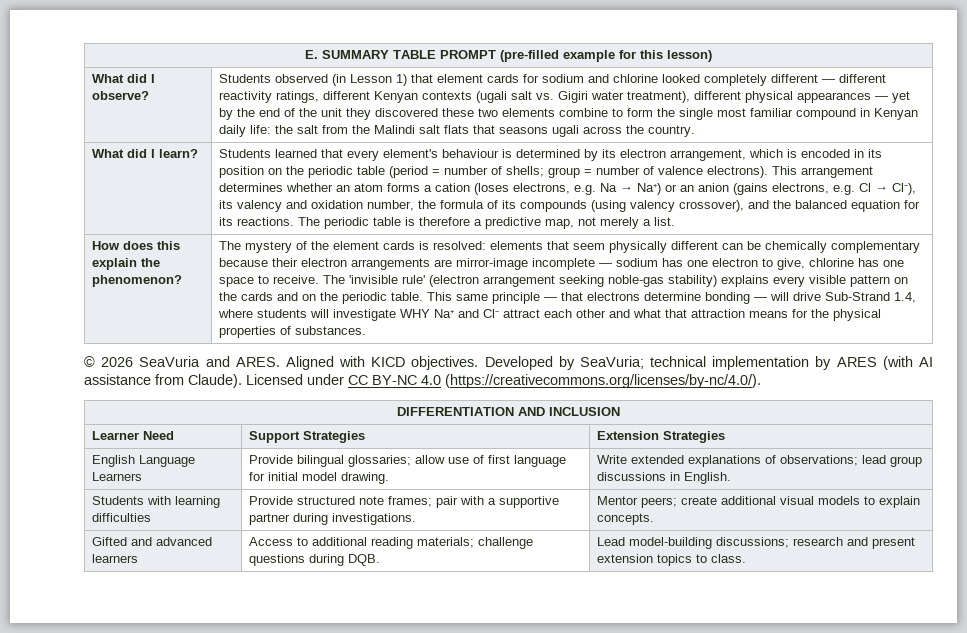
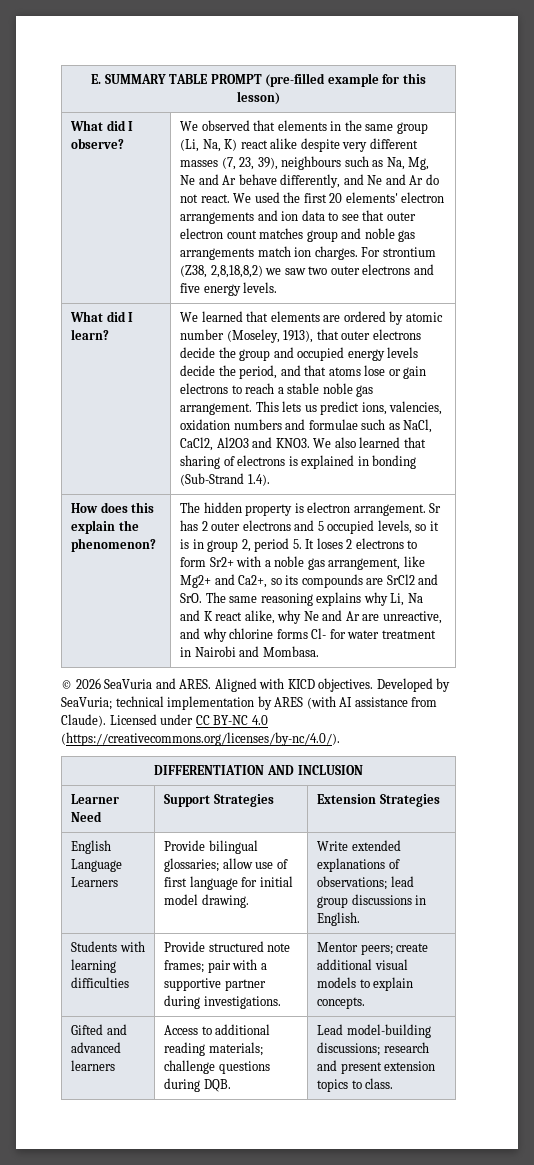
[218,74,886,86] [218,91,910,103] [218,108,918,120] [218,125,695,137] Students observed (in Lesson 1) that element cards for sodium and chlorine looked completely different — different reactivity ratings, different Kenyan contexts (ugali salt vs. Gigiri water treatment), different physical appearances — yet by the end of the unit they discovered these two elements combine to form the single most familiar compound in Kenyan daily life: the salt from the Malindi salt flats that seasons ugali across the country. -> [180,120,428,134] [180,138,418,152] [180,156,430,170] [180,174,439,188] [180,192,445,203] [180,210,416,224] [180,228,416,242] [180,246,436,260] [180,264,434,278] [180,282,278,296] We observed that elements in the same group (Li, Na, K) react alike despite very different masses (7, 23, 39), neighbours such as Na, Mg, Ne and Ar behave differently, and Ne and Ar do not react. We used the first 20 elements' electron arrangements and ion data to see that outer electron count matches group and noble gas arrangements match ion charges. For strontium (Z38, 2,8,18,8,2) we saw two outer electrons and five energy levels.
[218,149,882,161] [218,166,873,178] [218,183,916,195] [218,200,920,212] [218,217,675,229] Students learned that every element's behaviour is determined by its electron arrangement, which is encoded in its position on the periodic table (period = number of shells; group = number of valence electrons). This arrangement determines whether an atom forms a cation (loses electrons, e.g. Na → Na⁺) or an anion (gains electrons, e.g. Cl → Cl⁻), its valency and oxidation number, the formula of its compounds (using valency crossover), and the balanced equation for its reactions. The periodic table is therefore a predictive map, not merely a list. -> [180,311,443,325] [180,329,421,343] [180,347,419,361] [180,365,427,379] [180,383,374,397] [180,401,443,415] [180,419,433,433] [180,437,426,451] [180,455,417,469] [180,473,270,486] We learned that elements are ordered by atomic number (Moseley, 1913), that outer electrons decide the group and occupied energy levels decide the period, and that atoms lose or gain electrons to reach a stable noble gas arrangement. This lets us predict ions, valencies, oxidation numbers and formulae such as NaCl, CaCl2, Al2O3 and KNO3. We also learned that sharing of electrons is explained in bonding (Sub-Strand 1.4).
[244,241,920,253] [218,258,904,270] [218,275,908,287] [218,292,916,304] [217,309,881,321] [218,326,366,338] mystery of the element cards is resolved: elements that seem physically different can be chemically complementary because their electron arrangements are mirror-image incomplete — sodium has one electron to give, chlorine has one space to receive. The 'invisible rule' (electron arrangement seeking noble-gas stability) explains every visible pattern on the cards and on the periodic table. This same principle — that electrons determine bonding — will drive Sub-Strand 1.4, where students will investigate WHY Na⁺ and Cl⁻ attract each other and what that attraction means for the physical properties of substances. -> [203,502,442,516] [180,520,439,534] [180,538,418,552] [180,556,425,570] [180,574,439,588] [180,592,423,606] [180,610,442,624] [180,628,436,642] [180,646,319,657] hidden property is electron arrangement. Sr has 2 outer electrons and 5 occupied levels, so it is in group 2, period 5. It loses 2 electrons to form Sr2+ with a noble gas arrangement, like Mg2+ and Ca2+, so its compounds are SrCl2 and SrO. The same reasoning explains why Li, Na and K react alike, why Ne and Ar are unreactive, and why chlorine forms Cl- for water treatment in Nairobi and Mombasa.

